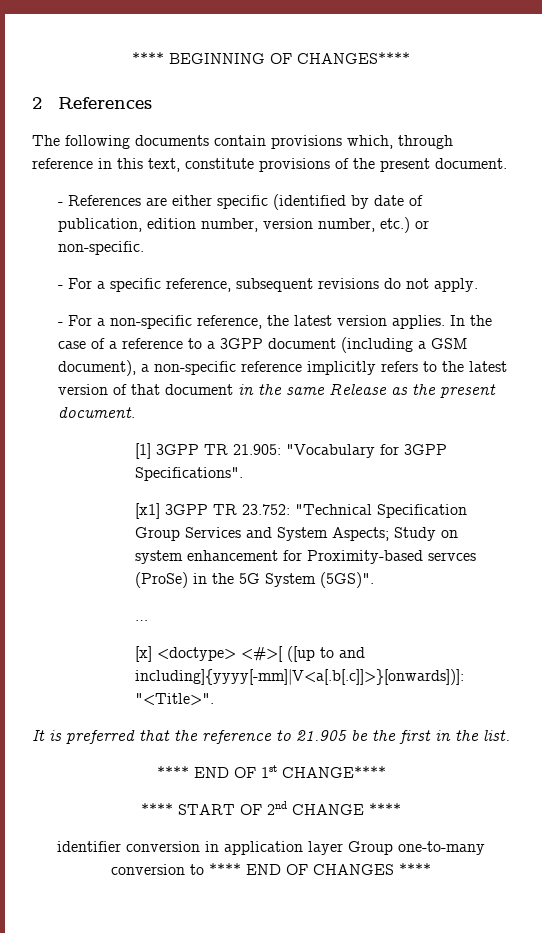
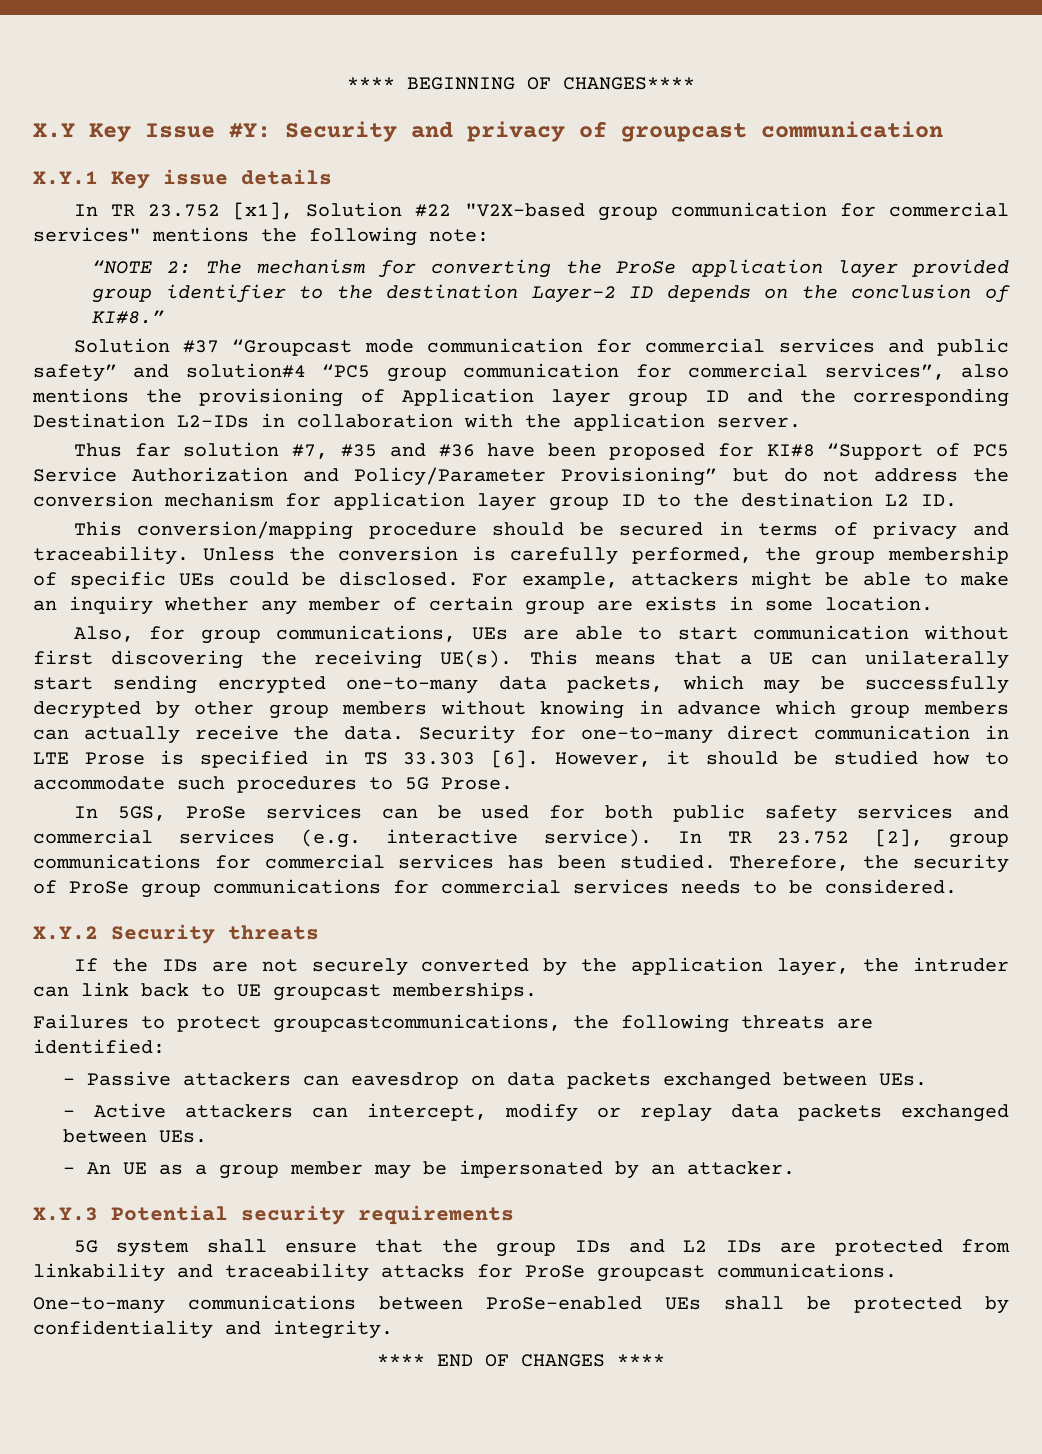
[32,97,152,109] [32,135,453,149] [32,158,507,172] [57,194,423,210] [57,217,429,233] [57,241,144,255] [57,278,478,292] [57,315,492,329] [57,337,468,353] [57,360,507,376] [57,383,496,398] [57,407,135,418] [135,443,448,459] [135,467,244,481] [135,503,468,519] [135,527,459,541] [135,550,477,564] [135,572,375,588] [135,620,149,621] [135,646,366,662] [135,669,465,685] [135,693,215,706] [32,730,510,744] [156,765,386,778] [141,801,401,815] [57,841,485,855] [111,864,204,875] 2 References // The following documents contain provisions which, through reference in this text, constitute provisions of the present document. // - References are either specific (identified by date of publication, edition number, version number, etc.) or non-specific. // - For a specific reference, subsequent revisions do not apply. // - For a non-specific reference, the latest version applies. In the case of a reference to a 3GPP document (including a GSM document), a non-specific reference implicitly refers to the latest version of that document in the same Release as the present document. // [1] 3GPP TR 21.905: "Vocabulary for 3GPP Specifications". // [x1] 3GPP TR 23.752: "Technical Specification Group Services and System Aspects; Study on system enhancement for Proximity-based servces (ProSe) in the 5G System (5GS)". // … // [x] <doctype> <#>[ ([up to and including]{yyyy[-mm]|V<a[.b[.c]]>}[onwards])]: "<Title>". // It is preferred that the reference to 21.905 be the first in the list. // **** END OF 1st CHANGE**** // **** START OF 2nd CHANGE **** // identifier conversion in application layer Group one-to-many conversion to -> [33,121,943,142] [33,169,332,189] [73,202,1009,221] [33,227,489,246] [92,259,1009,278] [92,284,1011,303] [92,310,165,324] [73,338,1010,356] [33,363,1010,382] [32,388,1010,407] [33,413,801,431] [73,442,1010,460] [33,467,1009,486] [33,492,957,511] [73,521,1010,540] [33,546,1010,565] [33,571,1010,590] [33,596,933,615] [73,625,1010,644] [33,650,1010,669] [33,675,1010,694] [33,700,1009,719] [33,725,1009,744] [33,750,1009,768] [33,776,513,793] [73,804,1010,823] [33,829,1010,848] [33,854,1010,873] [33,879,957,898] [33,924,319,944] [73,957,1010,976] [33,982,537,1001] [33,1014,873,1033] [33,1039,165,1054] [62,1071,927,1090] [62,1103,1010,1122] [62,1129,207,1143] [62,1160,795,1179] [33,1205,514,1225] [73,1239,1011,1257] [33,1263,897,1282] [33,1295,1009,1314] [33,1320,393,1339] X.Y Key Issue #Y: Security and privacy of groupcast communication // X.Y.1 Key issue details // In TR 23.752 [x1], Solution #22 "V2X-based group communication for commercial services" mentions the following note: // “NOTE 2: The mechanism for converting the ProSe application layer provided group identifier to the destination Layer-2 ID depends on the conclusion of KI#8.” // Solution #37 “Groupcast mode communication for commercial services and public safety” and solution#4 “PC5 group communication for commercial services”, also mentions the provisioning of Application layer group ID and the corresponding Destination L2-IDs in collaboration with the application server. // Thus far solution #7, #35 and #36 have been proposed for KI#8 “Support of PC5 Service Authorization and Policy/Parameter Provisioning” but do not address the conversion mechanism for application layer group ID to the destination L2 ID. // This conversion/mapping procedure should be secured in terms of privacy and traceability. Unless the conversion is carefully performed, the group membership of specific UEs could be disclosed. For example, attackers might be able to make an inquiry whether any member of certain group are exists in some location. // Also, for group communications, UEs are able to start communication without first discovering the receiving UE(s). This means that a UE can unilaterally start sending encrypted one-to-many data packets, which may be successfully decrypted by other group members without knowing in advance which group members can actually receive the data. Security for one-to-many direct communication in LTE Prose is specified in TS 33.303 [6]. However, it should be studied how to accommodate such procedures to 5G Prose. // In 5GS, ProSe services can be used for both public safety services and commercial services (e.g. interactive service). In TR 23.752 [2], group communications for commercial services has been studied. Therefore, the security of ProSe group communications for commercial services needs to be considered. // X.Y.2 Security threats // If the IDs are not securely converted by the application layer, the intruder can link back to UE groupcast memberships. // Failures to protect groupcastcommunications, the following threats are identified: // - Passive attackers can eavesdrop on data packets exchanged between UEs. // - Active attackers can intercept, modify or replay data packets exchanged between UEs. // - An UE as a group member may be impersonated by an attacker. // X.Y.3 Potential security requirements // 5G system shall ensure that the group IDs and L2 IDs are protected from linkability and traceability attacks for ProSe groupcast communications. // One-to-many communications between ProSe-enabled UEs shall be protected by confidentiality and integrity. //

